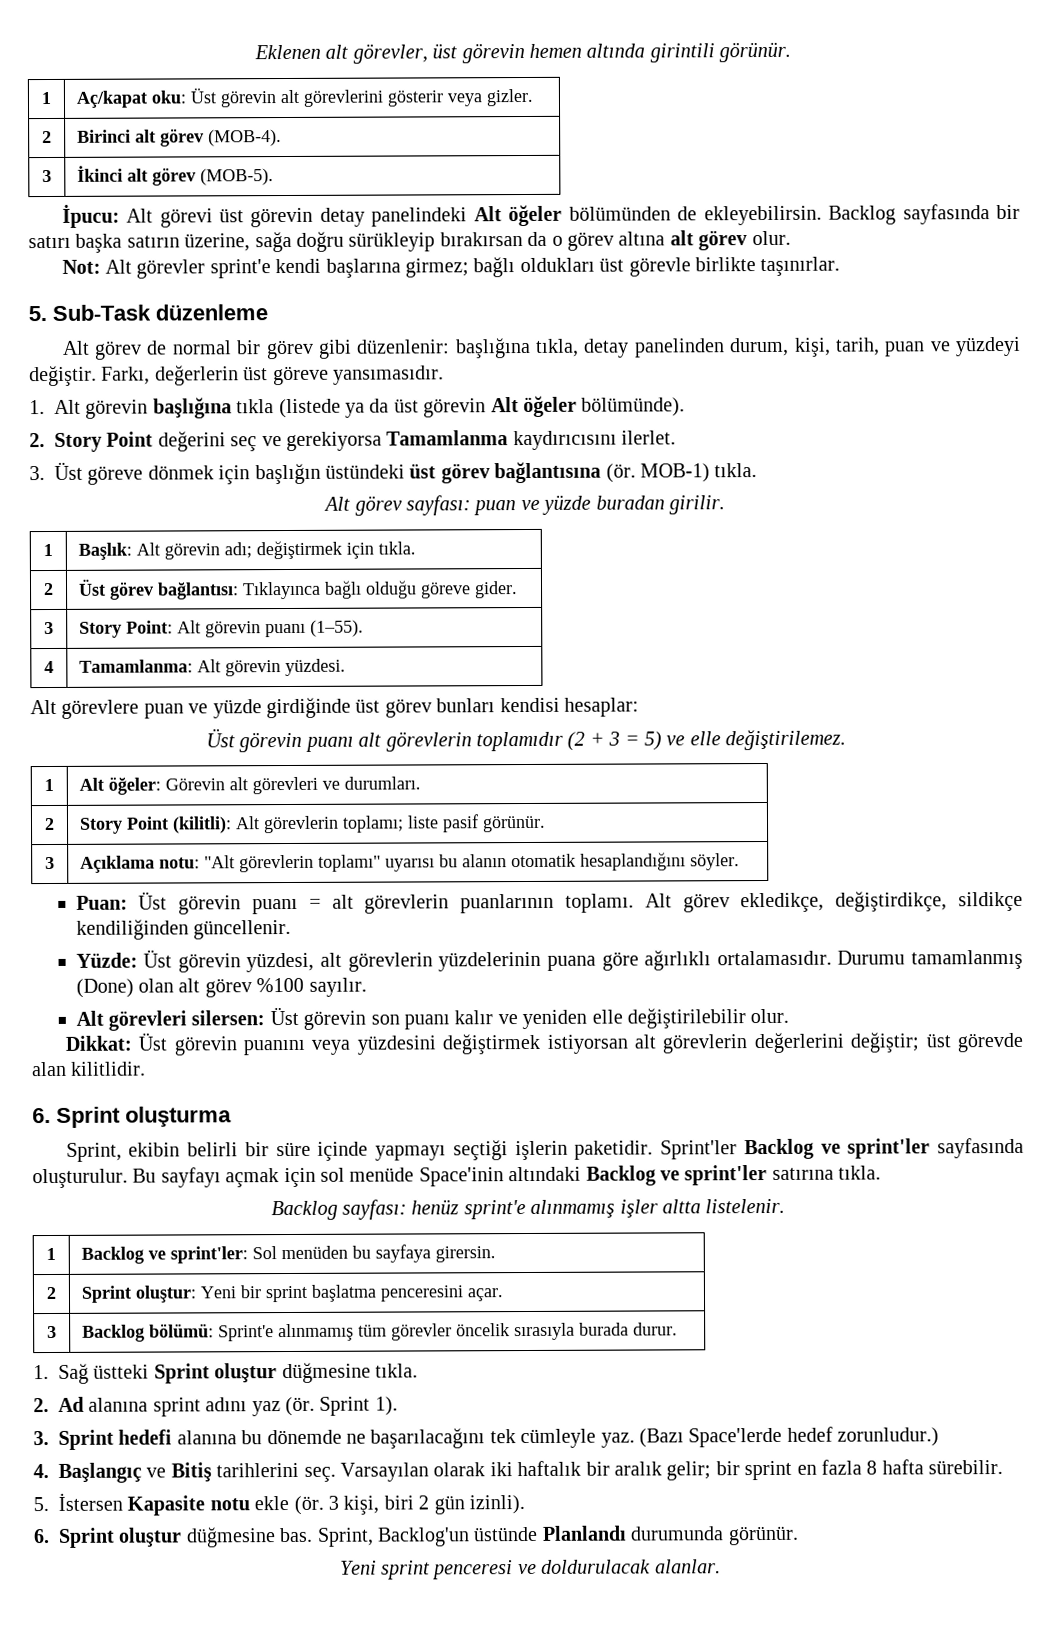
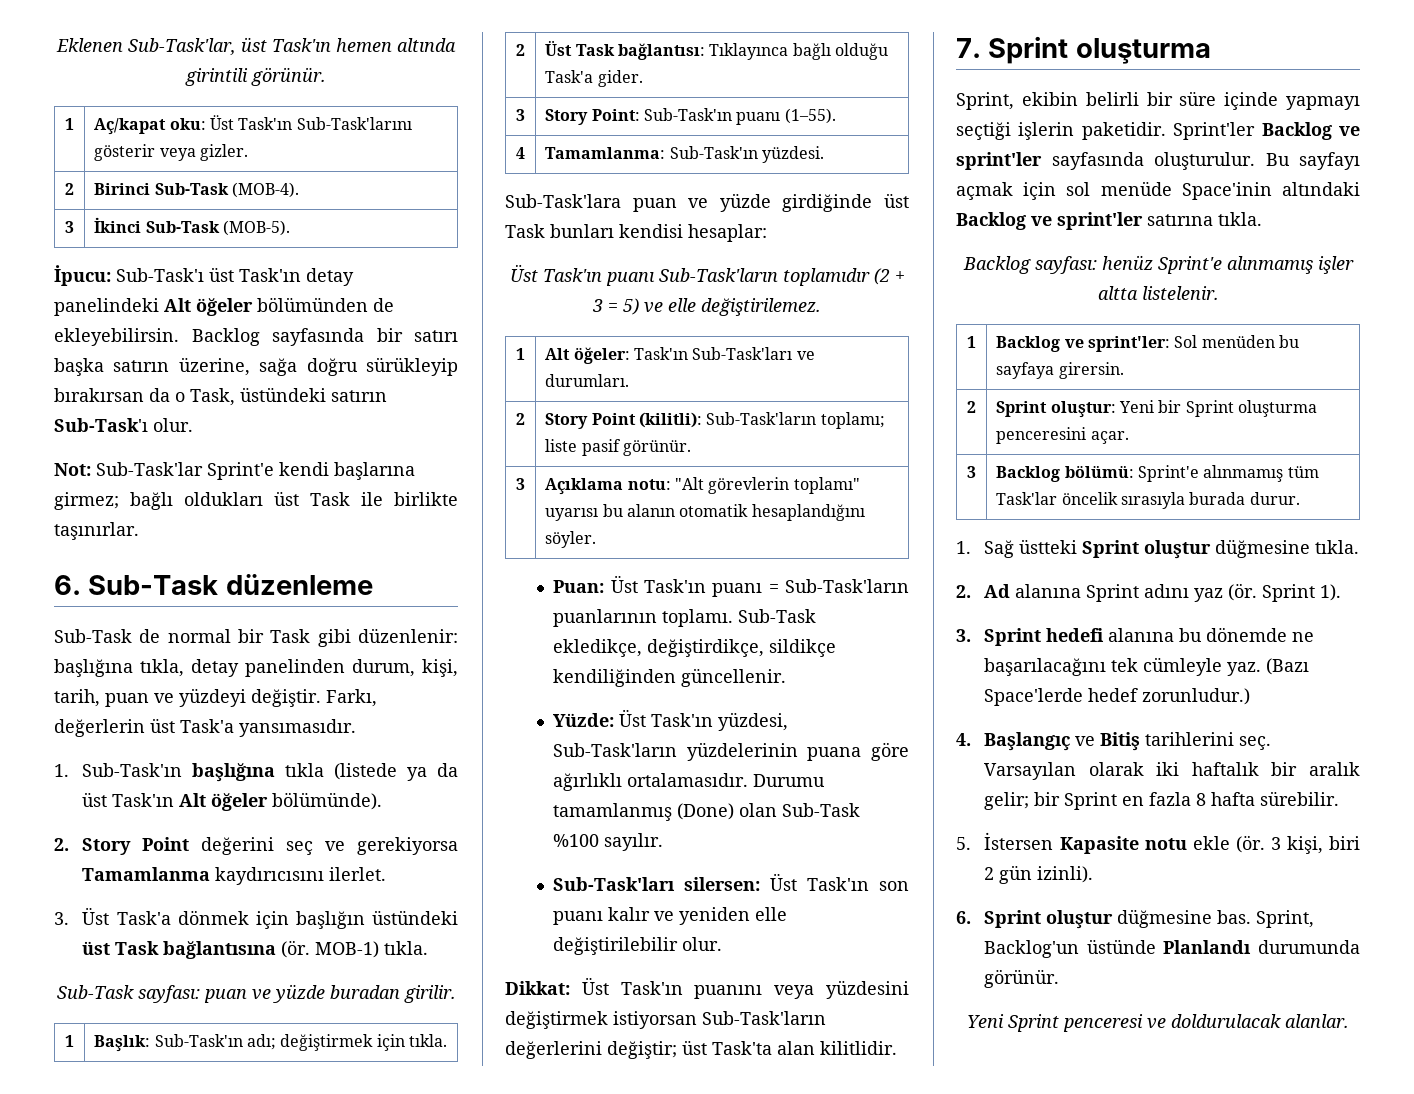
[325,43,525,64] alt görevler, üst görevin -> [128,37,331,55] Sub-Task'lar, üst Task'ın
[220,89,385,108] görevin alt görevlerini -> [238,117,412,130] Task'ın Sub-Task'larını
[135,128,205,147] alt görev -> [154,183,229,195] Sub-Task
[127,167,197,186] alt görev -> [145,221,220,233] Sub-Task
[126,207,314,228] Alt görevi üst görevin -> [116,267,301,282] Sub-Task'ı üst Task'ın
[566,230,748,251] görev altına alt görev -> [190,387,387,406] [54,418,148,432] Task, üstündeki satırın Sub-Task'ı
[105,259,271,279] Alt görevler sprint'e -> [96,462,274,480] Sub-Task'lar Sprint'e
[628,257,691,277] görevle -> [310,492,383,506] Task ile
[28,306,47,322] 5. -> [54,575,81,595] 6.
[61,340,143,360] Alt görev -> [54,629,132,643] Sub-Task
[265,339,314,360] görev -> [270,629,311,643] Task
[272,365,329,386] göreve -> [180,719,234,733] Task'a
[54,399,149,419] Alt görevin -> [82,763,183,777] Sub-Task'ın
[423,398,487,418] görevin -> [112,793,175,807] Task'ın
[87,465,144,485] göreve -> [116,911,171,925] Task'a
[440,463,490,484] görev -> [115,941,160,955] Task
[323,495,402,516] Alt görev -> [56,985,134,999] Sub-Task
[136,542,221,560] Alt görevin -> [154,1034,243,1047] Sub-Task'ın
[109,581,155,600] görev -> [575,44,615,56] Task
[420,582,472,599] göreve -> [545,70,594,83] Task'a
[177,620,262,638] Alt görevin -> [644,108,733,121] Sub-Task'ın
[197,659,282,677] Alt görevin -> [669,146,758,159] Sub-Task'ın
[30,699,140,719] Alt görevlere -> [505,194,621,208] Sub-Task'lara
[384,698,432,718] görev -> [505,224,545,238] Task
[239,731,472,753] görevin puanı alt görevlerin -> [542,268,778,286] Task'ın puanı Sub-Task'ların
[165,776,319,795] Görevin alt görevleri -> [634,347,793,360] Task'ın Sub-Task'ları
[235,815,340,834] Alt görevlerin -> [706,412,817,425] Sub-Task'ların
[178,895,242,915] görevin -> [643,579,706,593] Task'ın
[331,893,730,914] alt görevlerin puanlarının toplamı. Alt görev -> [785,579,909,593] [553,609,817,627] Sub-Task'ların puanlarının toplamı. Sub-Task
[177,952,433,973] görevin yüzdesi, alt görevlerin -> [651,712,789,731] [553,743,678,757] Task'ın yüzdesi, Sub-Task'ların
[178,978,252,998] alt görev -> [782,803,861,817] Sub-Task
[75,1010,187,1031] Alt görevleri -> [553,877,676,891] Sub-Task'ları
[303,1010,367,1030] görevin -> [807,877,870,891] Task'ın
[173,1036,237,1056] görevin -> [620,981,683,995] Task'ın
[633,1034,748,1054] alt görevlerin -> [702,1011,826,1025] Sub-Task'ların
[956,1032,1023,1053] görevde -> [712,1041,772,1055] Task'ta
[32,1107,51,1124] 6. -> [956,38,981,58] 7.
[463,1200,526,1220] sprint'e -> [1157,256,1222,274] Sprint'e
[265,1284,378,1303] sprint başlatma -> [1185,400,1318,417] Sprint oluşturma
[391,1323,453,1341] görevler -> [996,492,1058,505] Task'lar
[152,1397,201,1417] sprint -> [1086,584,1140,602] Sprint
[744,1460,793,1481] sprint -> [1064,792,1118,810] Sprint
[380,1560,430,1580] sprint -> [1008,1014,1059,1032] Sprint

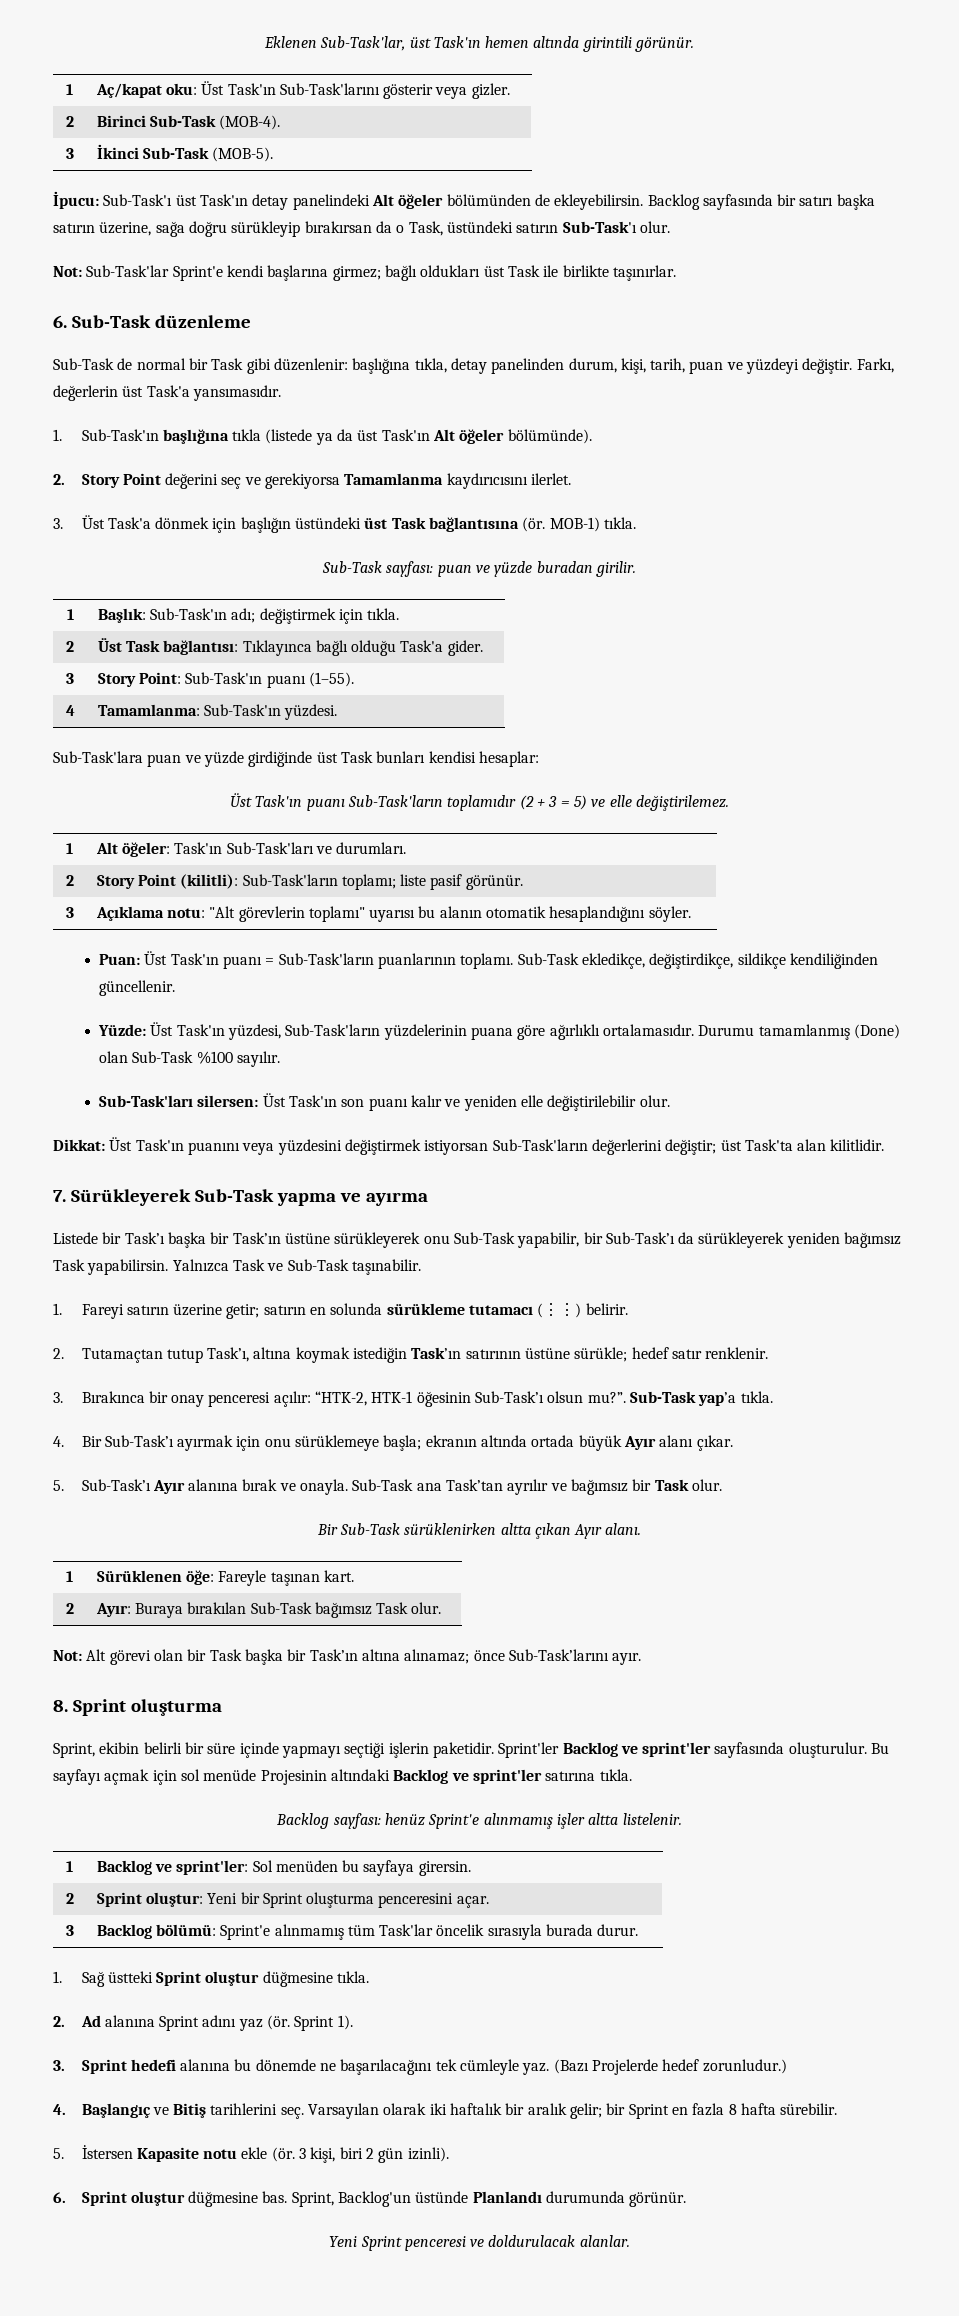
(981, 48) none -> [70,1189,428,1206] [53,1232,902,1248] [53,1259,421,1275] [53,1303,628,1319] [53,1347,769,1363] [53,1391,773,1407] [53,1435,733,1451] [53,1479,722,1495] [316,1523,642,1539] [66,1571,73,1582] [96,1570,354,1586] [65,1603,74,1614] [95,1602,442,1618] [53,1649,642,1665] [53,1700,68,1712] Sürükleyerek Sub-Task yapma ve ayırma // Listede bir Task’ı başka bir Task’ın üstüne sürükleyerek onu Sub-Task yapabilir, bir Sub-Task’ı da sürükleyerek yeniden bağımsız Task yapabilirsin. Yalnızca Task ve Sub-Task taşınabilir. // 1. Fareyi satırın üzerine getir; satırın en solunda sürükleme tutamacı (⋮⋮) belirir. // 2. Tutamaçtan tutup Task’ı, altına koymak istediğin Task’ın satırının üstüne sürükle; hedef satır renklenir. // 3. Bırakınca bir onay penceresi açılır: “HTK-2, HTK-1 öğesinin Sub-Task’ı olsun mu?”. Sub-Task yap’a tıkla. // 4. Bir Sub-Task’ı ayırmak için onu sürüklemeye başla; ekranın altında ortada büyük Ayır alanı çıkar. // 5. Sub-Task’ı Ayır alanına bırak ve onayla. Sub-Task ana Task’tan ayrılır ve bağımsız bir Task olur. // Bir Sub-Task sürüklenirken altta çıkan Ayır alanı. // 1 | Sürüklenen öğe: Fareyle taşınan kart. // 2 | Ayır: Buraya bırakılan Sub-Task bağımsız Task olur. // Not: Alt görevi olan bir Task başka bir Task’ın altına alınamaz; önce Sub-Task’larını ayır. // 8.
[1181,182,1272,200] Space'inin -> [260,1770,327,1785] Projesinin
[984,688,1084,706] Space'lerde -> [592,2059,659,2075] Projelerde

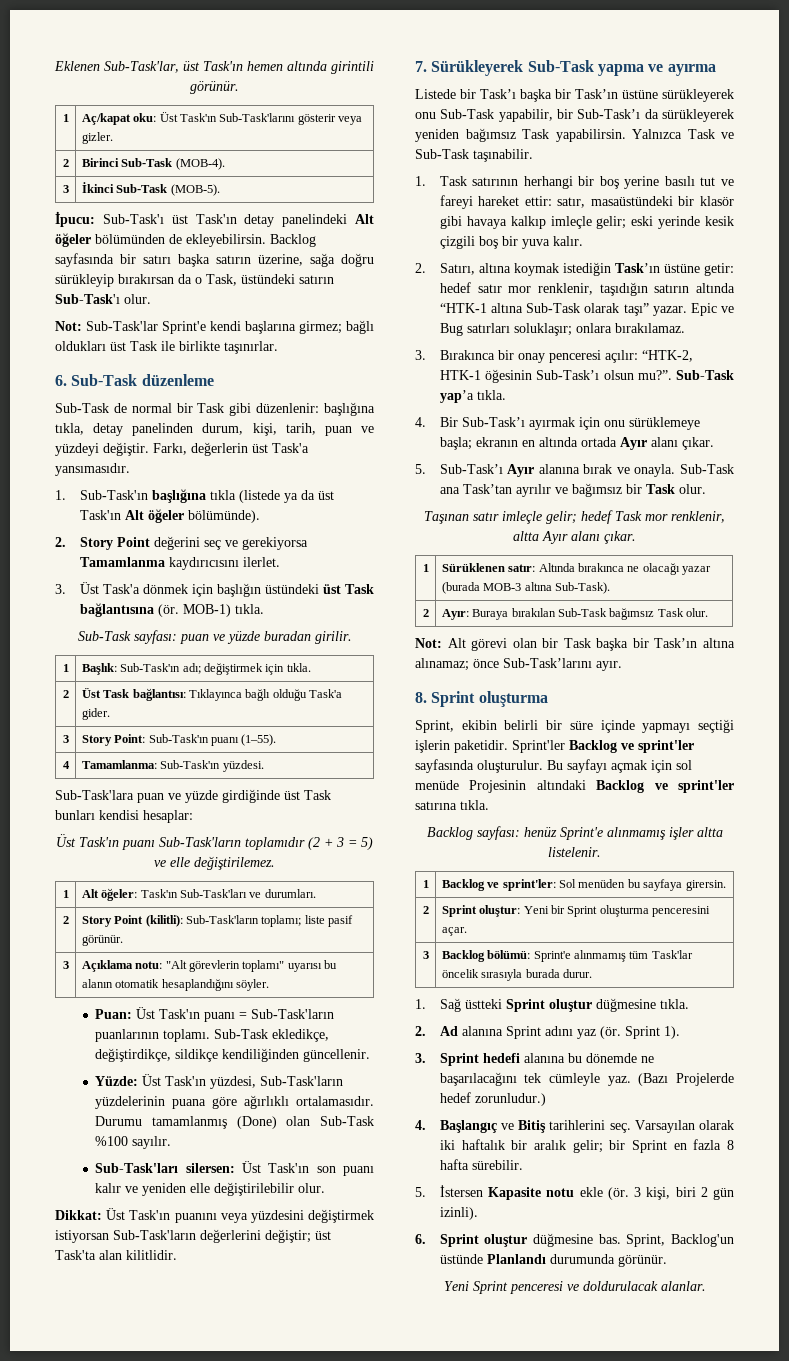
[81,1303,628,1319] [53,1347,769,1363] Fareyi satırın üzerine getir; satırın en solunda sürükleme tutamacı (⋮⋮) belirir. // 2. Tutamaçtan tutup Task’ı, altına koymak istediğin Task’ın satırının üstüne sürükle; hedef satır renklenir. -> [439,176,734,189] [439,195,734,209] [439,216,734,229] [439,236,583,249] [415,262,734,276] [439,282,735,296] [439,303,734,316] [439,323,685,336] Task satırının herhangi bir boş yerine basılı tut ve fareyi hareket ettir: satır, masaüstündeki bir klasör gibi havaya kalkıp imleçle gelir; eski yerinde kesik çizgili boş bir yuva kalır. // 2. Satırı, altına koymak istediğin Task’ın üstüne getir: hedef satır mor renklenir, taşıdığın satırın altında “HTK-1 altına Sub-Task olarak taşı” yazar. Epic ve Bug satırları soluklaşır; onlara bırakılamaz.
(477, 1441) none -> [521,440,535,447] en
[578,1435,622,1451] büyük -> (617, 442) none
[316,1523,642,1539] [66,1571,73,1582] [96,1570,354,1586] Bir Sub-Task sürüklenirken altta çıkan Ayır alanı. // 1 | Sürüklenen öğe: Fareyle taşınan kart. -> [424,510,725,524] [513,531,636,544] [422,564,429,572] [441,563,712,575] [441,582,611,594] Taşınan satır imleçle gelir; hedef Task mor renklenir, altta Ayır alanı çıkar. // 1 | Sürüklenen satır: Altında bırakınca ne olacağı yazar (burada MOB-3 altına Sub-Task).

